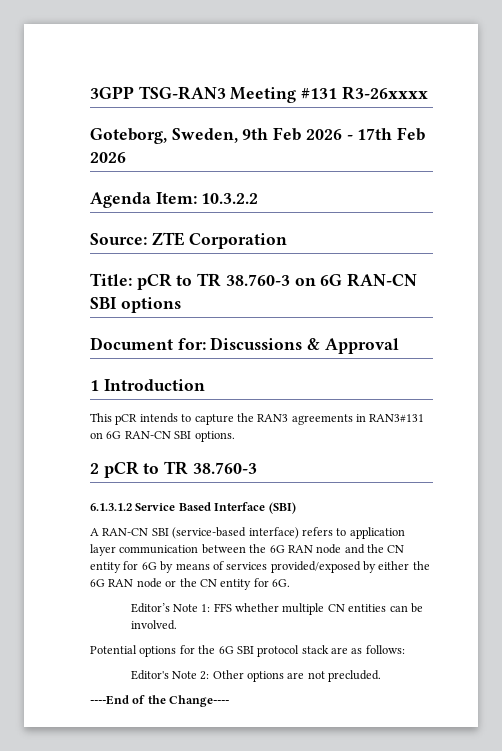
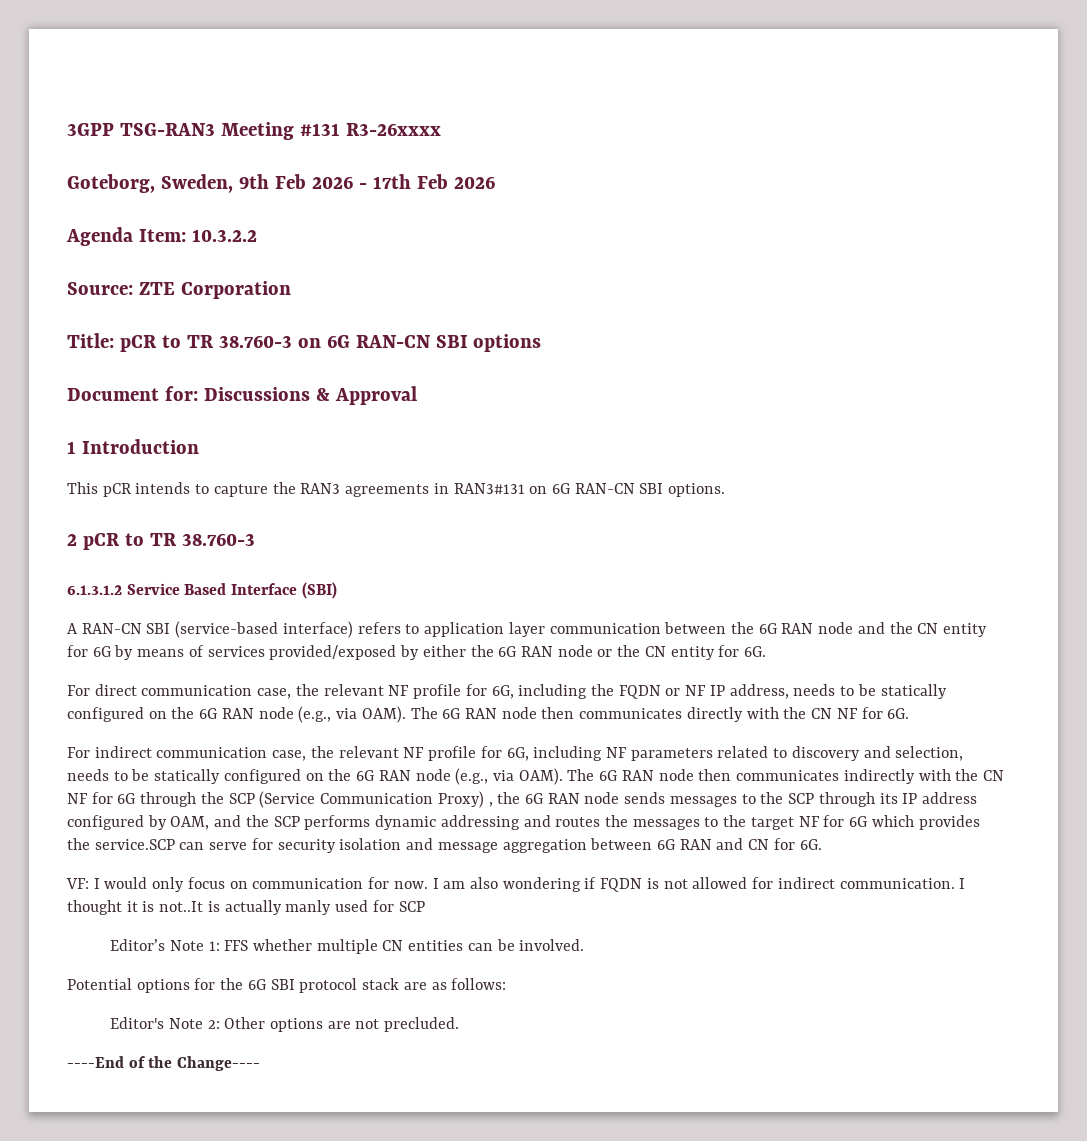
(290, 583) none -> [67,684,947,699] [67,706,910,723] [67,746,964,761] [67,768,1004,785] [67,791,977,808] [67,815,980,830] [67,838,822,853] [66,877,966,892] [67,900,425,915] // For direct communication case, the relevant NF profile for 6G, including the FQDN or NF IP address, needs to be statically configured on the 6G RAN node (e.g., via OAM). The 6G RAN node then communicates directly with the CN NF for 6G. // For indirect communication case, the relevant NF profile for 6G, including NF parameters related to discovery and selection, needs to be statically configured on the 6G RAN node (e.g., via OAM). The 6G RAN node then communicates indirectly with the CN NF for 6G through the SCP (Service Communication Proxy) , the 6G RAN node sends messages to the SCP through its IP address configured by OAM, and the SCP performs dynamic addressing and routes the messages to the target NF for 6G which provides the service.SCP can serve for security isolation and message aggregation between 6G RAN and CN for 6G. // VF: I would only focus on communication for now. I am also wondering if FQDN is not allowed for indirect communication. I thought it is not..It is actually manly used for SCP

